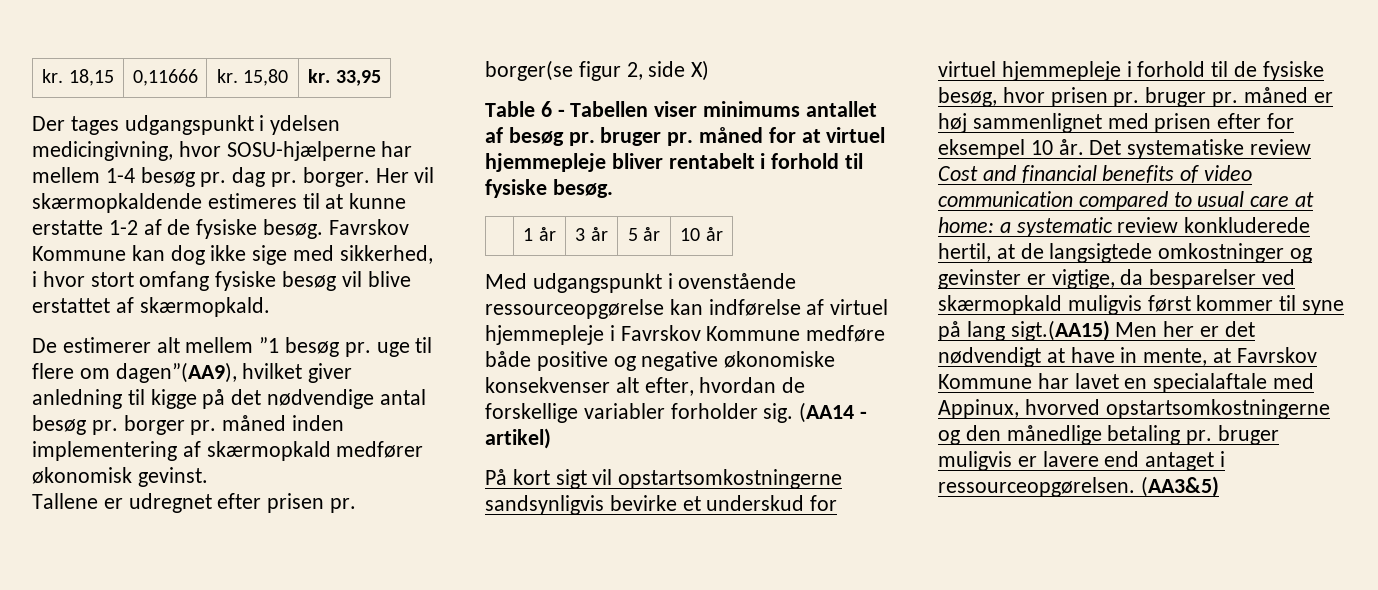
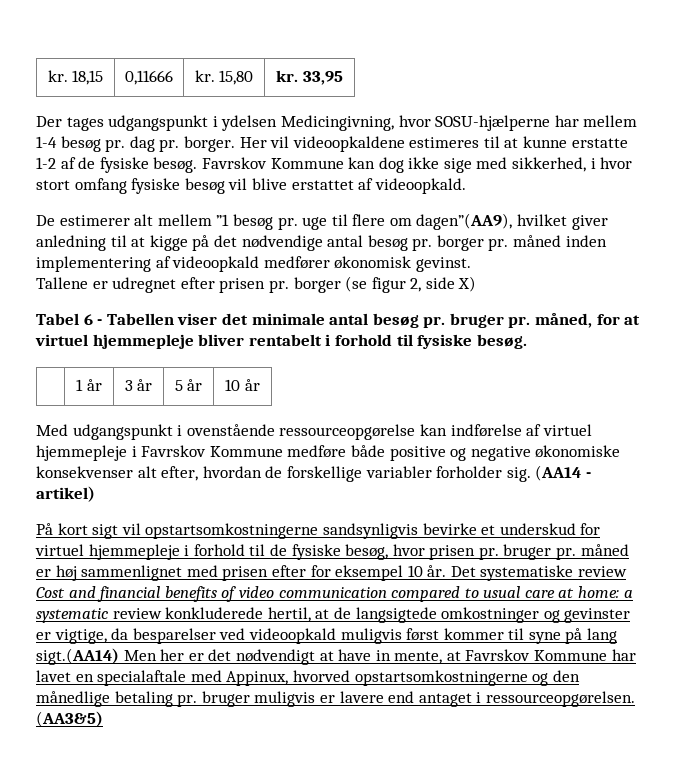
[32,141,173,161] medicingivning, -> [280,115,394,131] Medicingivning,
[32,193,202,213] skærmopkaldende -> [292,136,405,152] videoopkaldene
[139,297,270,317] skærmopkald. -> [374,178,466,194] videoopkald.
(145, 397) none -> [131,237,146,247] at
[206,441,331,461] skærmopkald -> [172,256,260,272] videoopkald
[485,60,573,81] borger(se -> [293,276,368,293] borger (se
[485,101,535,117] Table -> [36,313,79,325] Tabel
[703,101,877,117] [485,127,503,143] minimums antallet af -> [221,313,369,325] det minimale antal
[699,127,764,143] måned -> [535,313,593,328] måned,
[938,295,1062,315] skærmopkald -> [248,628,336,644] videoopkald
[1010,320,1110,341] sigt.(AA15) -> [36,648,119,665] sigt.(AA14)

